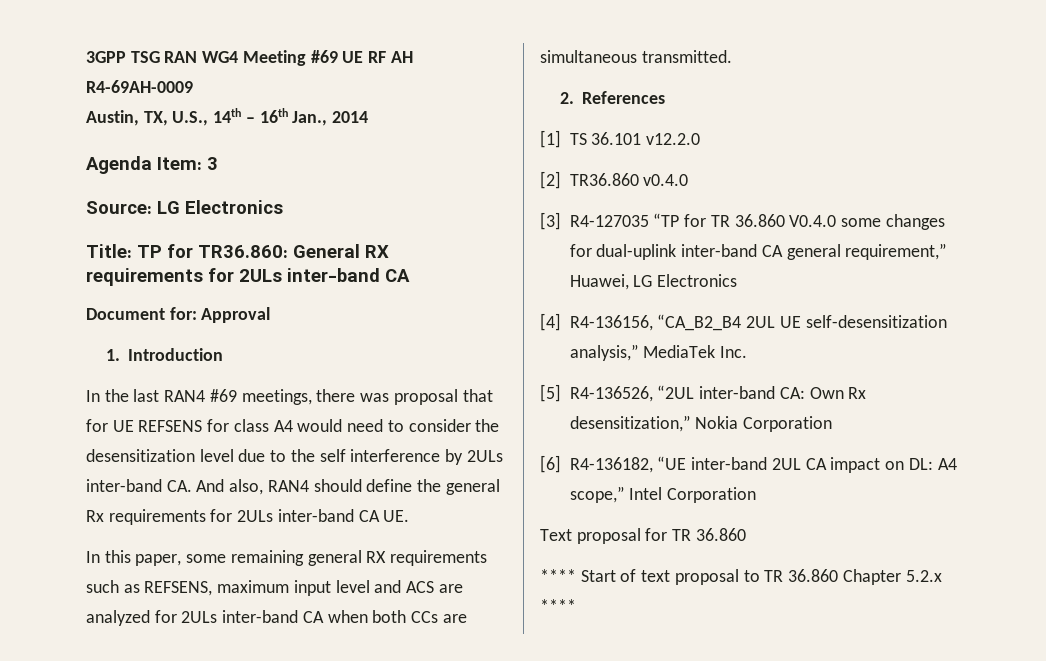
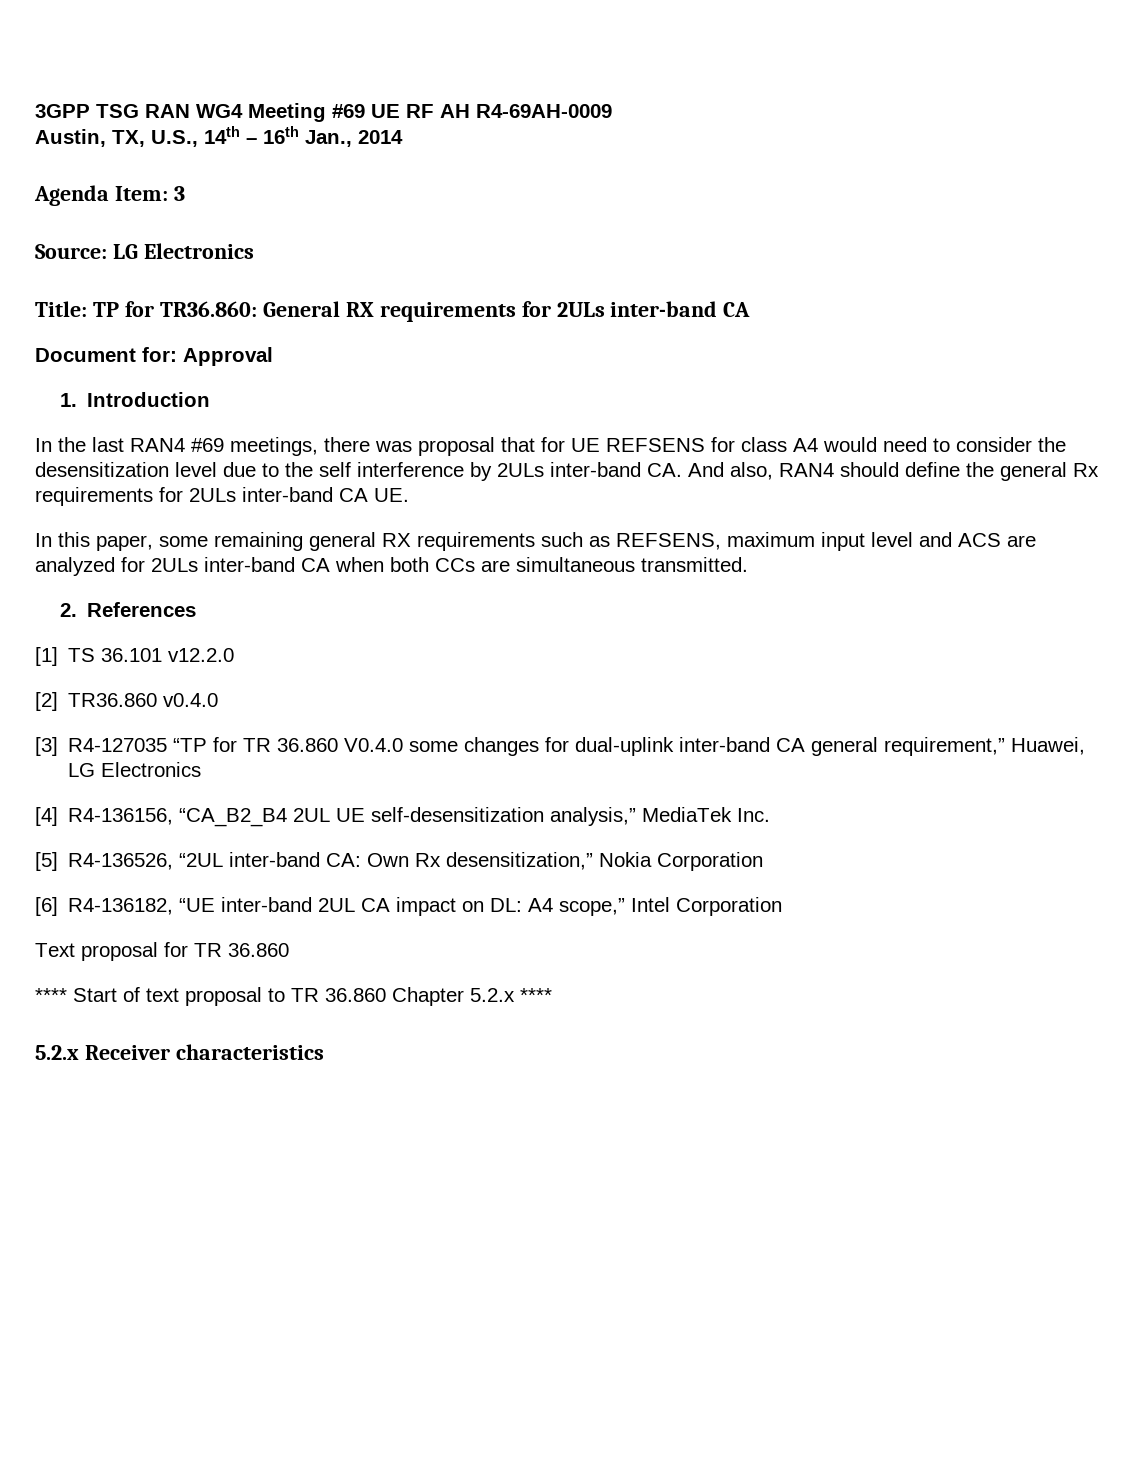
(576, 605) none -> [35,1044,324,1060] // 5.2.x Receiver characteristics

